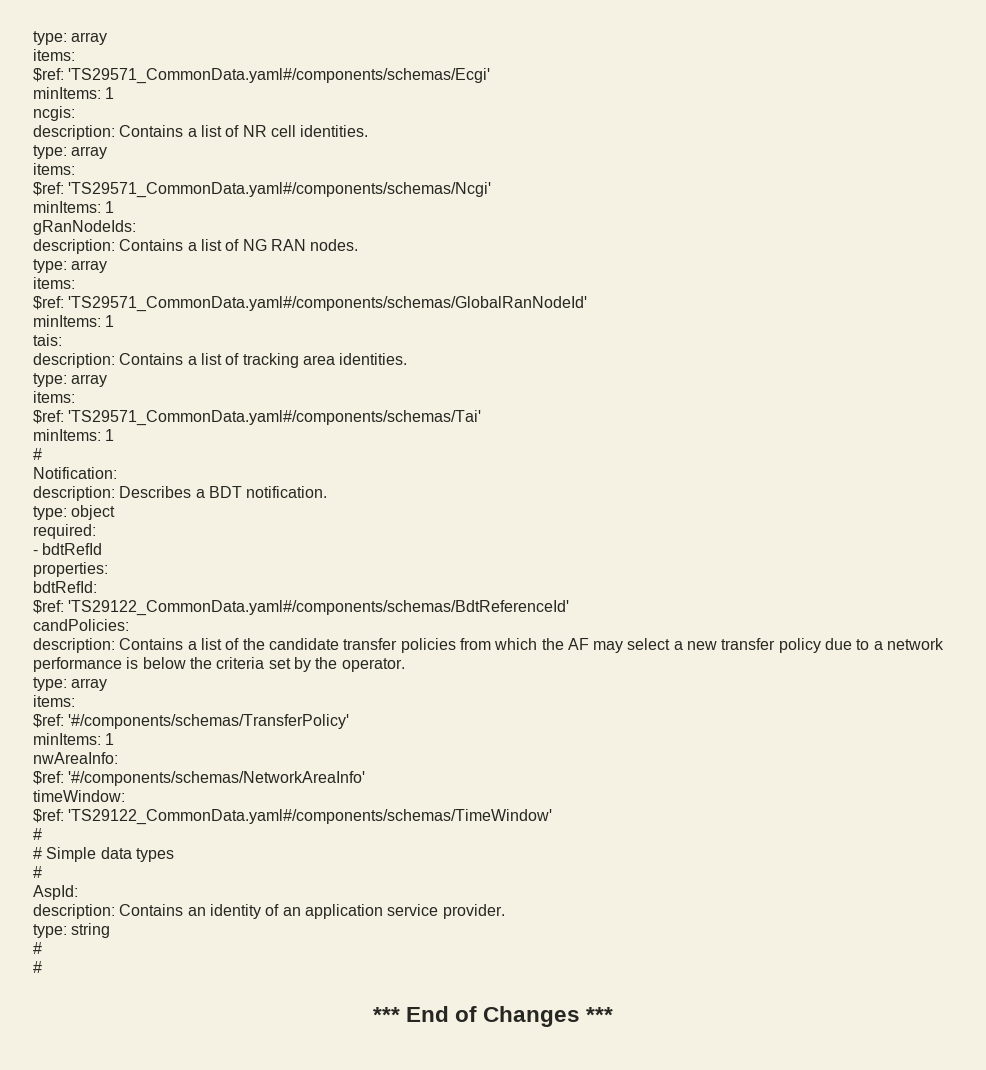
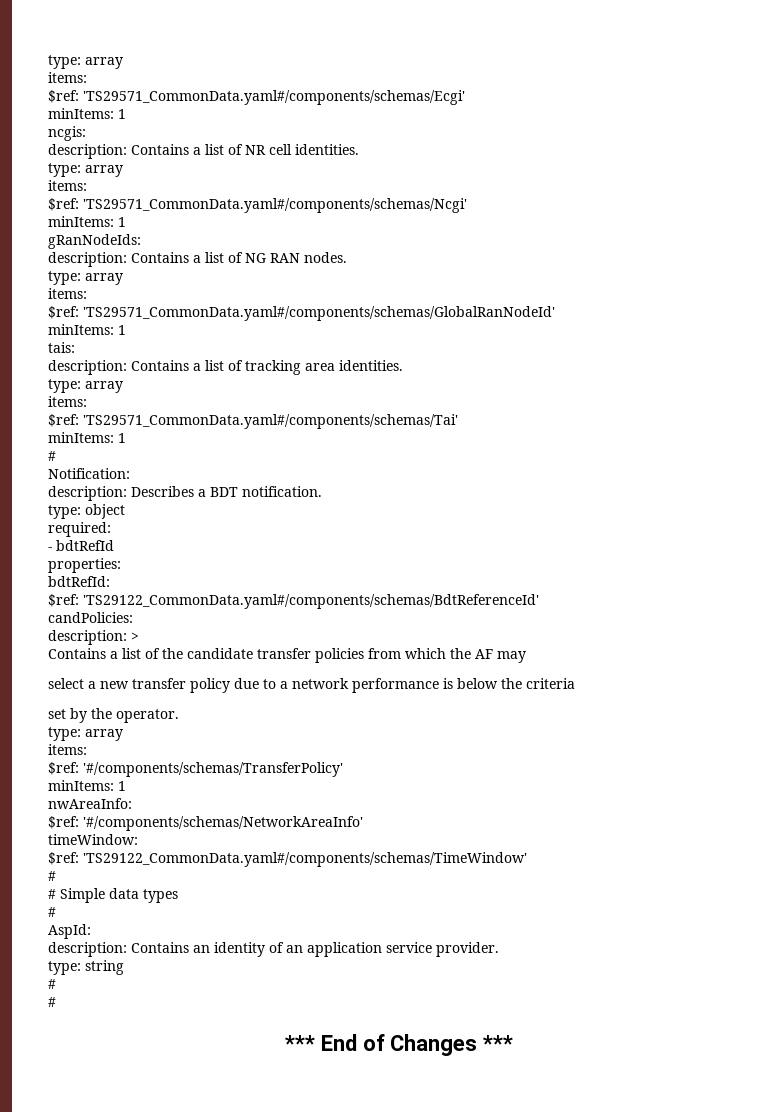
(115, 645) none -> [131,632,139,641] > //
(624, 647) none -> (526, 657) //
(265, 663) none -> (575, 683) //

